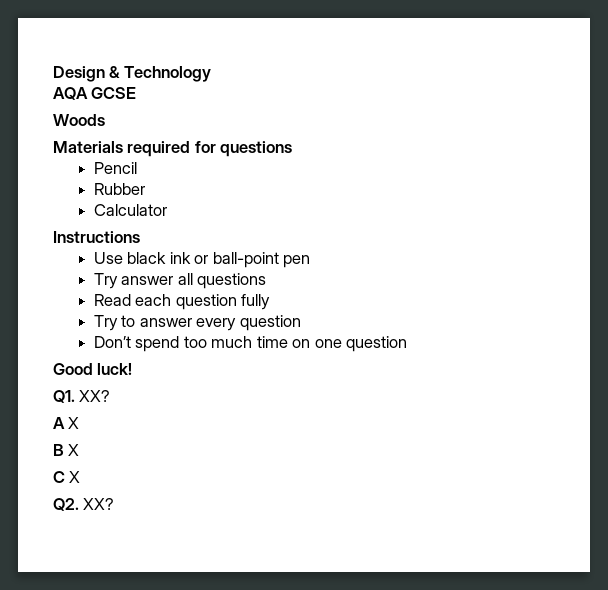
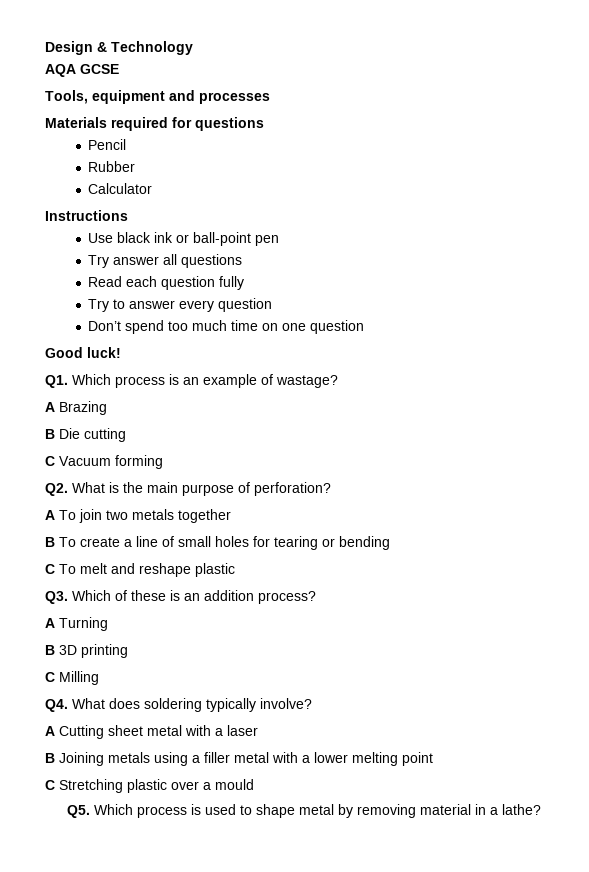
[53,114,105,126] Woods -> [45,90,270,104] Tools, equipment and processes
[79,390,111,402] [53,417,80,429] [53,444,80,456] [53,471,81,483] XX? // A X // B X // C X -> [72,374,338,388] [45,401,107,415] [45,428,126,442] [45,455,163,469] Which process is an example of wastage? // A Brazing // B Die cutting // C Vacuum forming
[83,498,115,510] XX? -> [72,482,331,496] [45,509,231,523] [45,536,390,550] [45,563,235,577] [45,590,316,604] [45,617,108,631] [45,644,128,658] [45,671,99,685] [45,698,312,712] [45,725,258,739] [45,752,433,766] [45,779,254,793] [67,804,542,818] What is the main purpose of perforation? // A To join two metals together // B To create a line of small holes for tearing or bending // C To melt and reshape plastic // Q3. Which of these is an addition process? // A Turning // B 3D printing // C Milling // Q4. What does soldering typically involve? // A Cutting sheet metal with a laser // B Joining metals using a filler metal with a lower melting point // C Stretching plastic over a mould // Q5. Which process is used to shape metal by removing material in a lathe?

